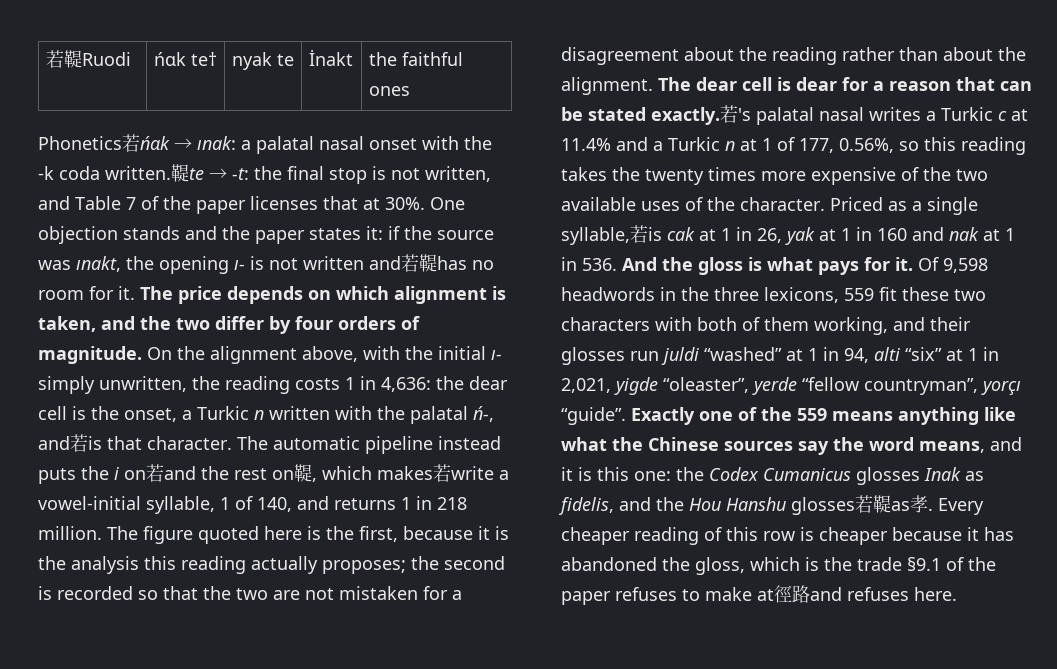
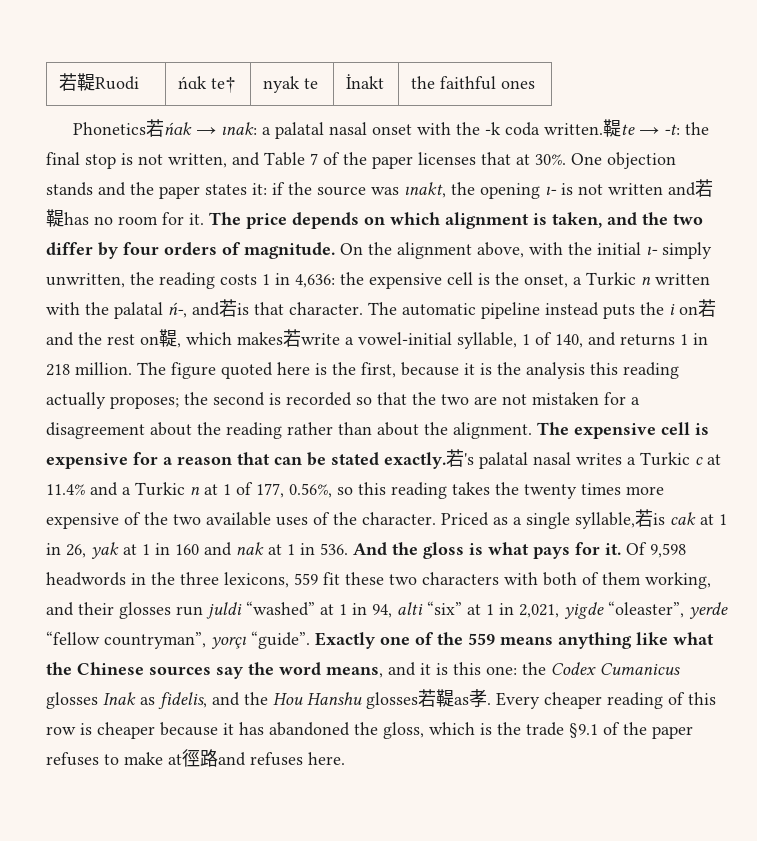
[469,376,508,390] dear -> [369,273,442,289] expensive
[696,77,837,91] dear cell is dear -> [574,422,709,439] [46,453,128,469] expensive cell is expensive

